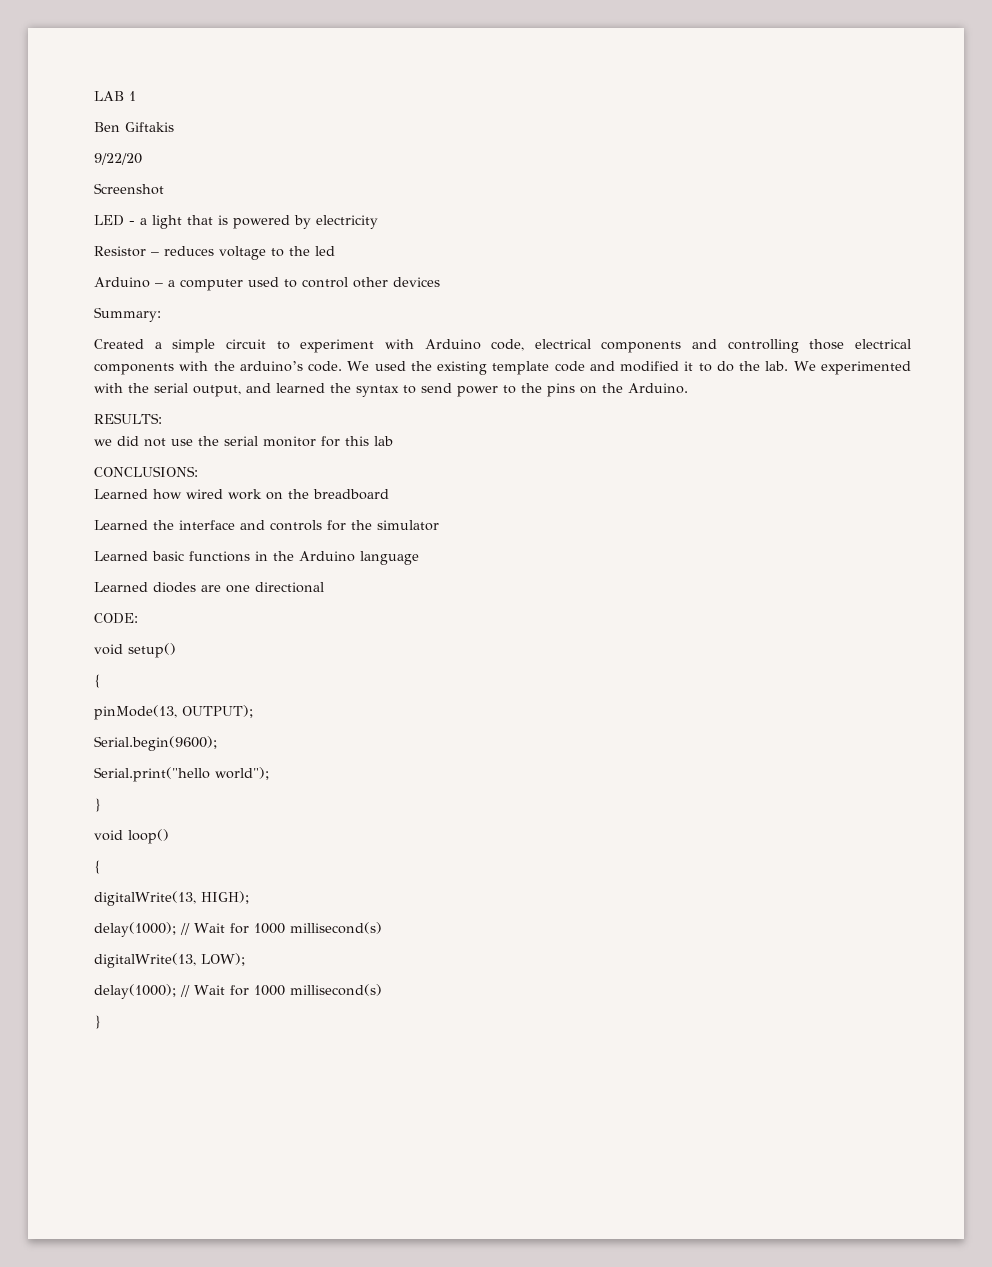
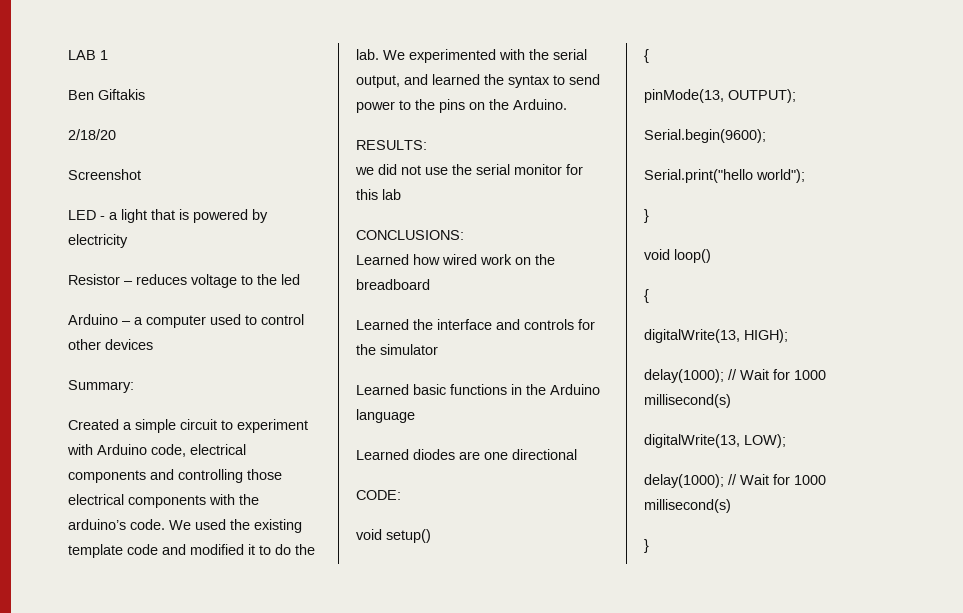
[94,153,142,165] 9/22/20 -> [68,129,116,140] 2/18/20

